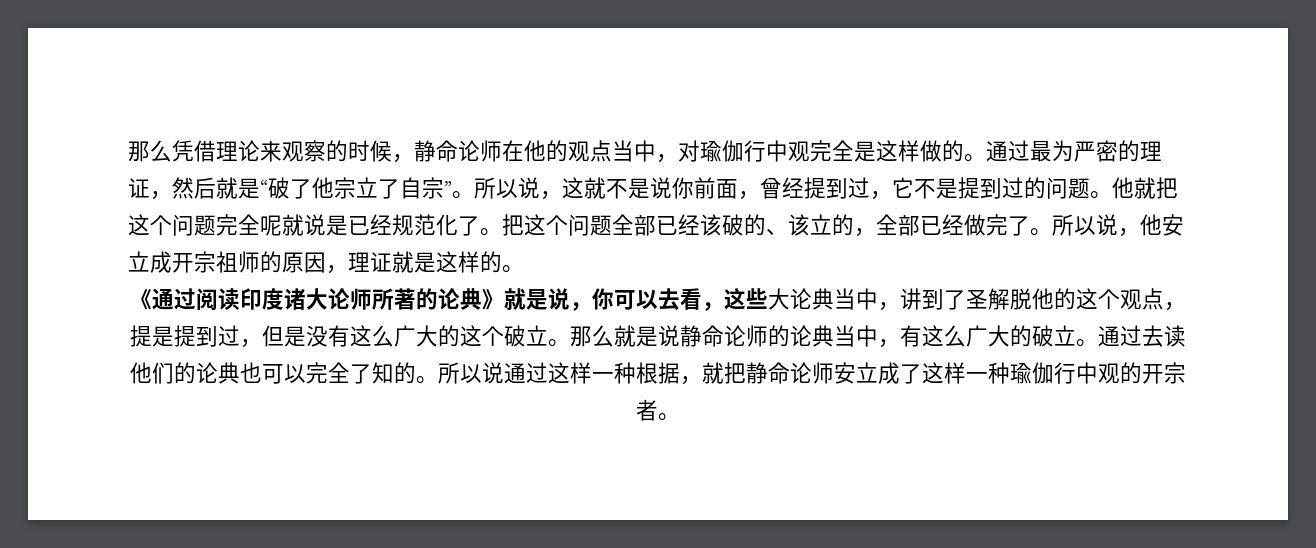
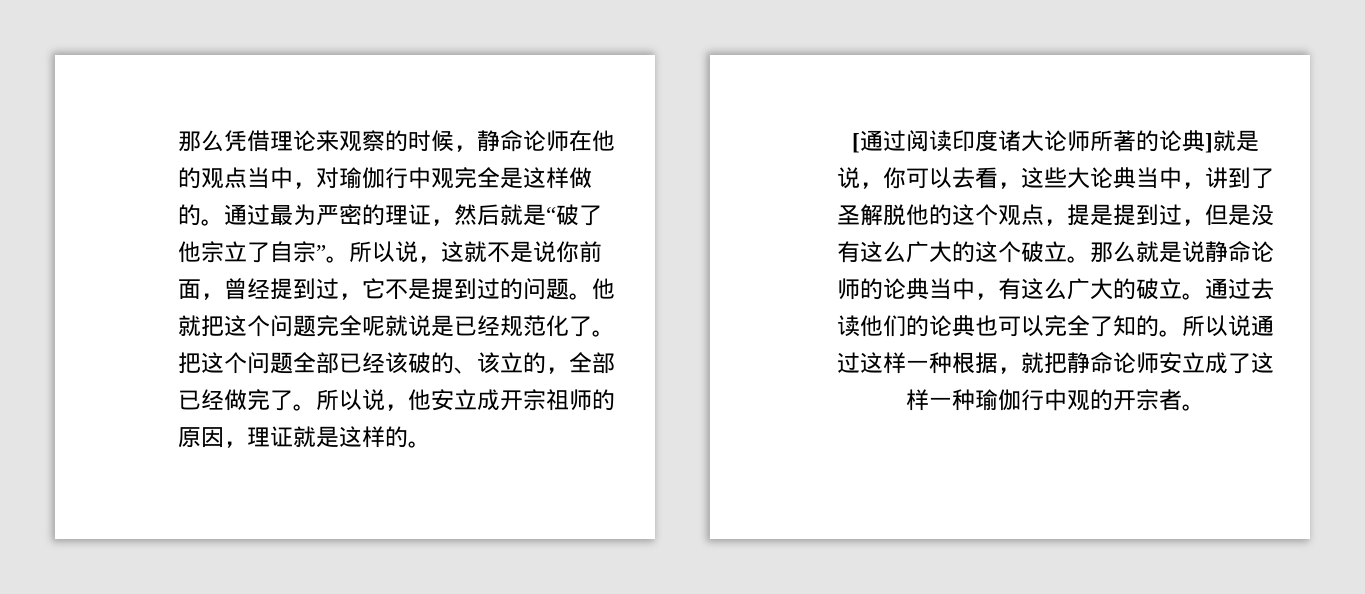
[130,289,152,310] 《 -> [851,133,860,153] [
[482,289,504,310] 》 -> [1204,133,1213,153] ]

